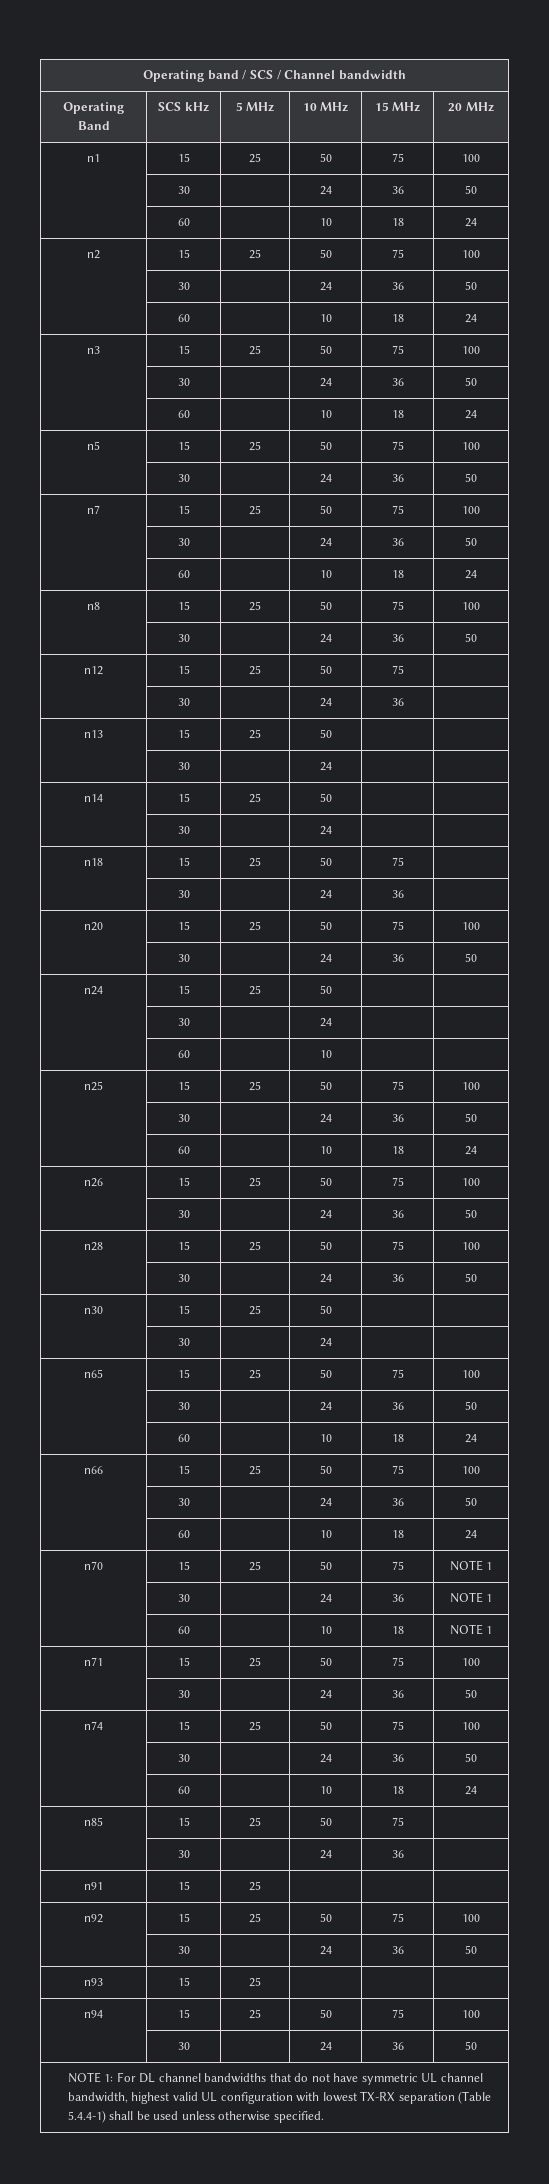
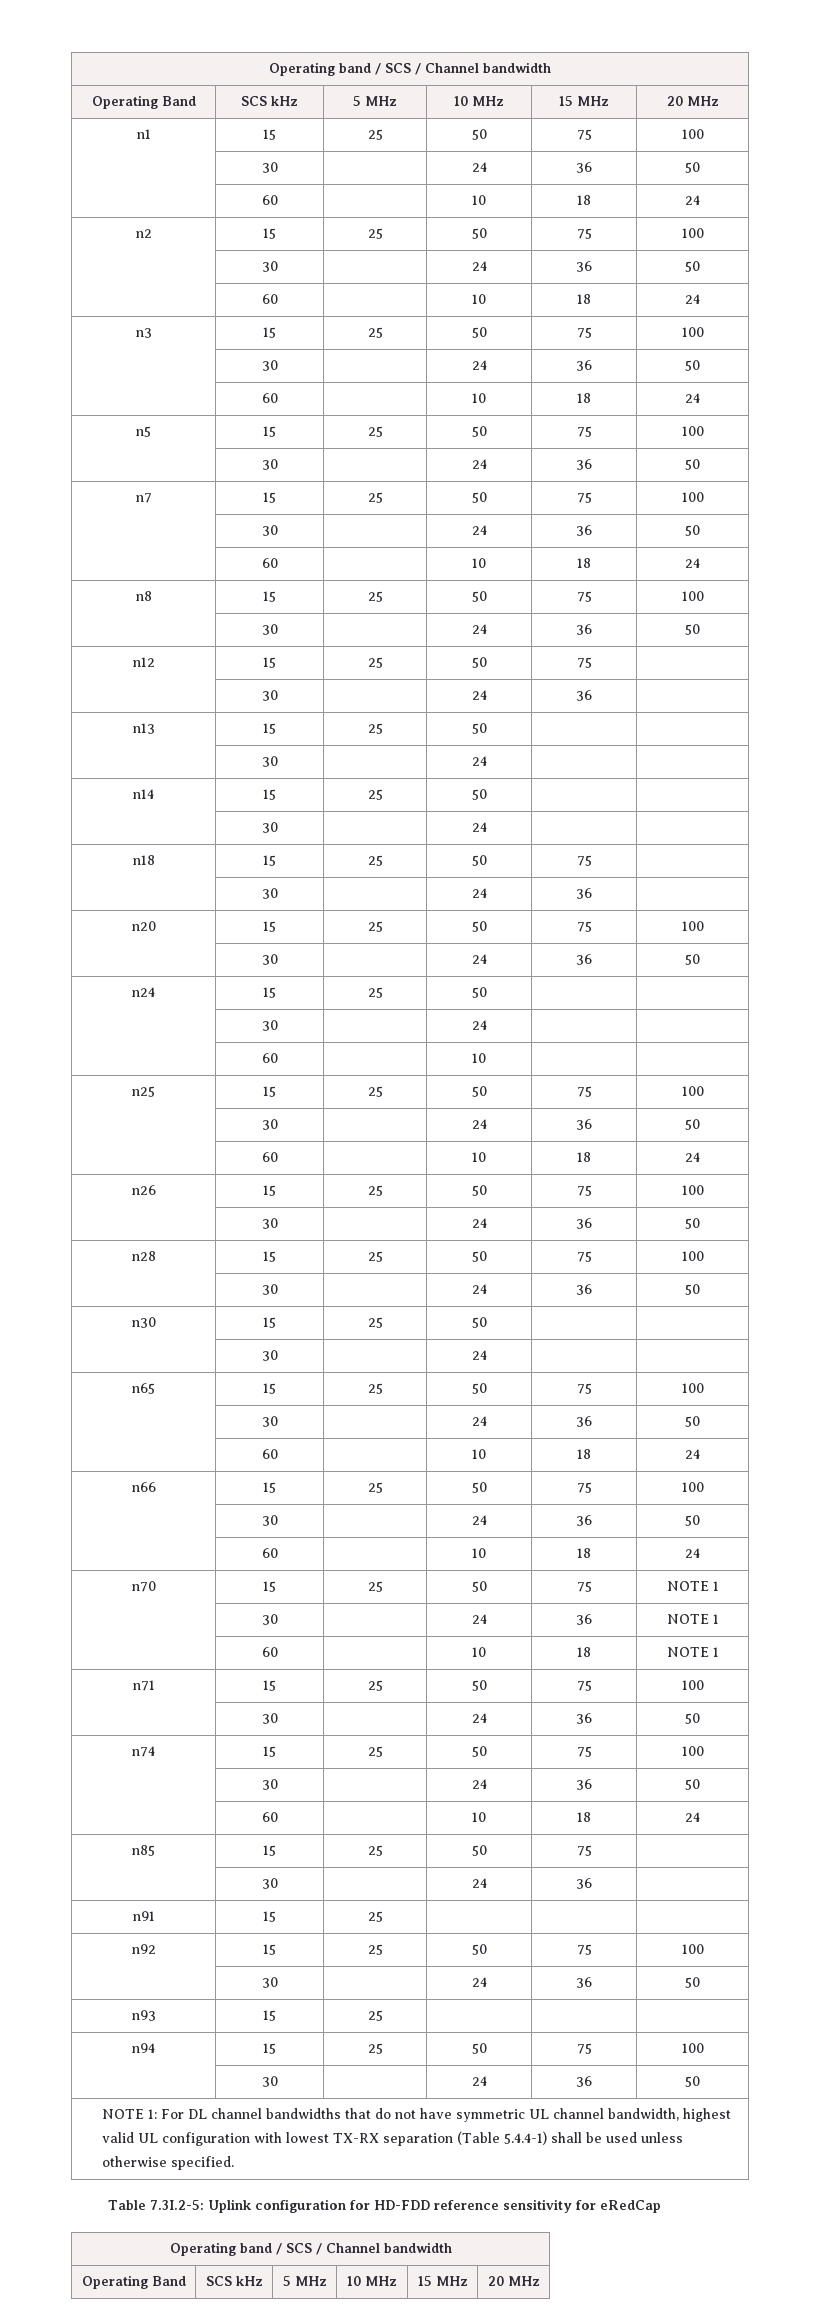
(324, 2117) none -> [108,2199,662,2213] [169,2242,452,2256] [81,2275,186,2289] [205,2276,263,2286] [282,2276,327,2286] [347,2276,398,2286] [417,2276,468,2286] [487,2276,540,2286] // Table 7.3I.2-5: Uplink configuration for HD-FDD reference sensitivity for eRedCap // Operating band / SCS / Channel bandwidth // Operating Band | SCS kHz | 5 MHz | 10 MHz | 15 MHz | 20 MHz

